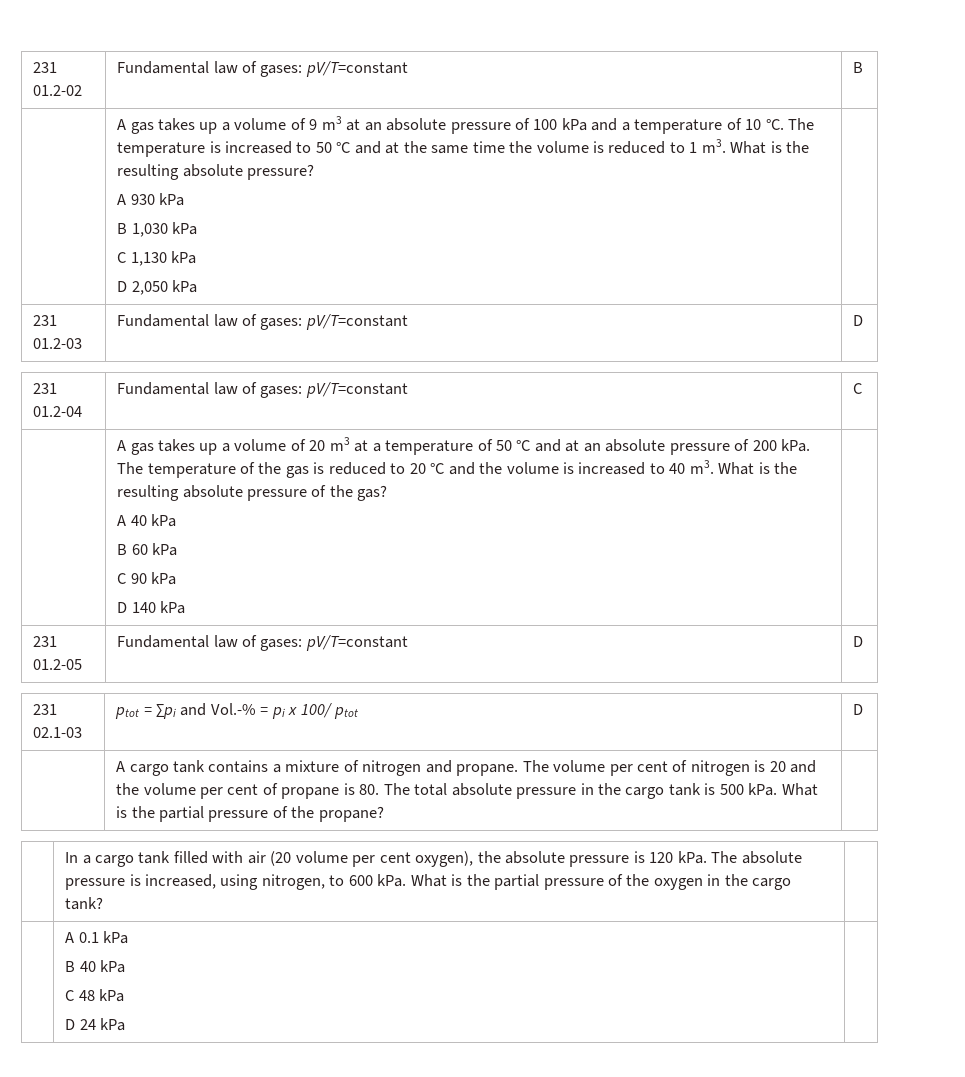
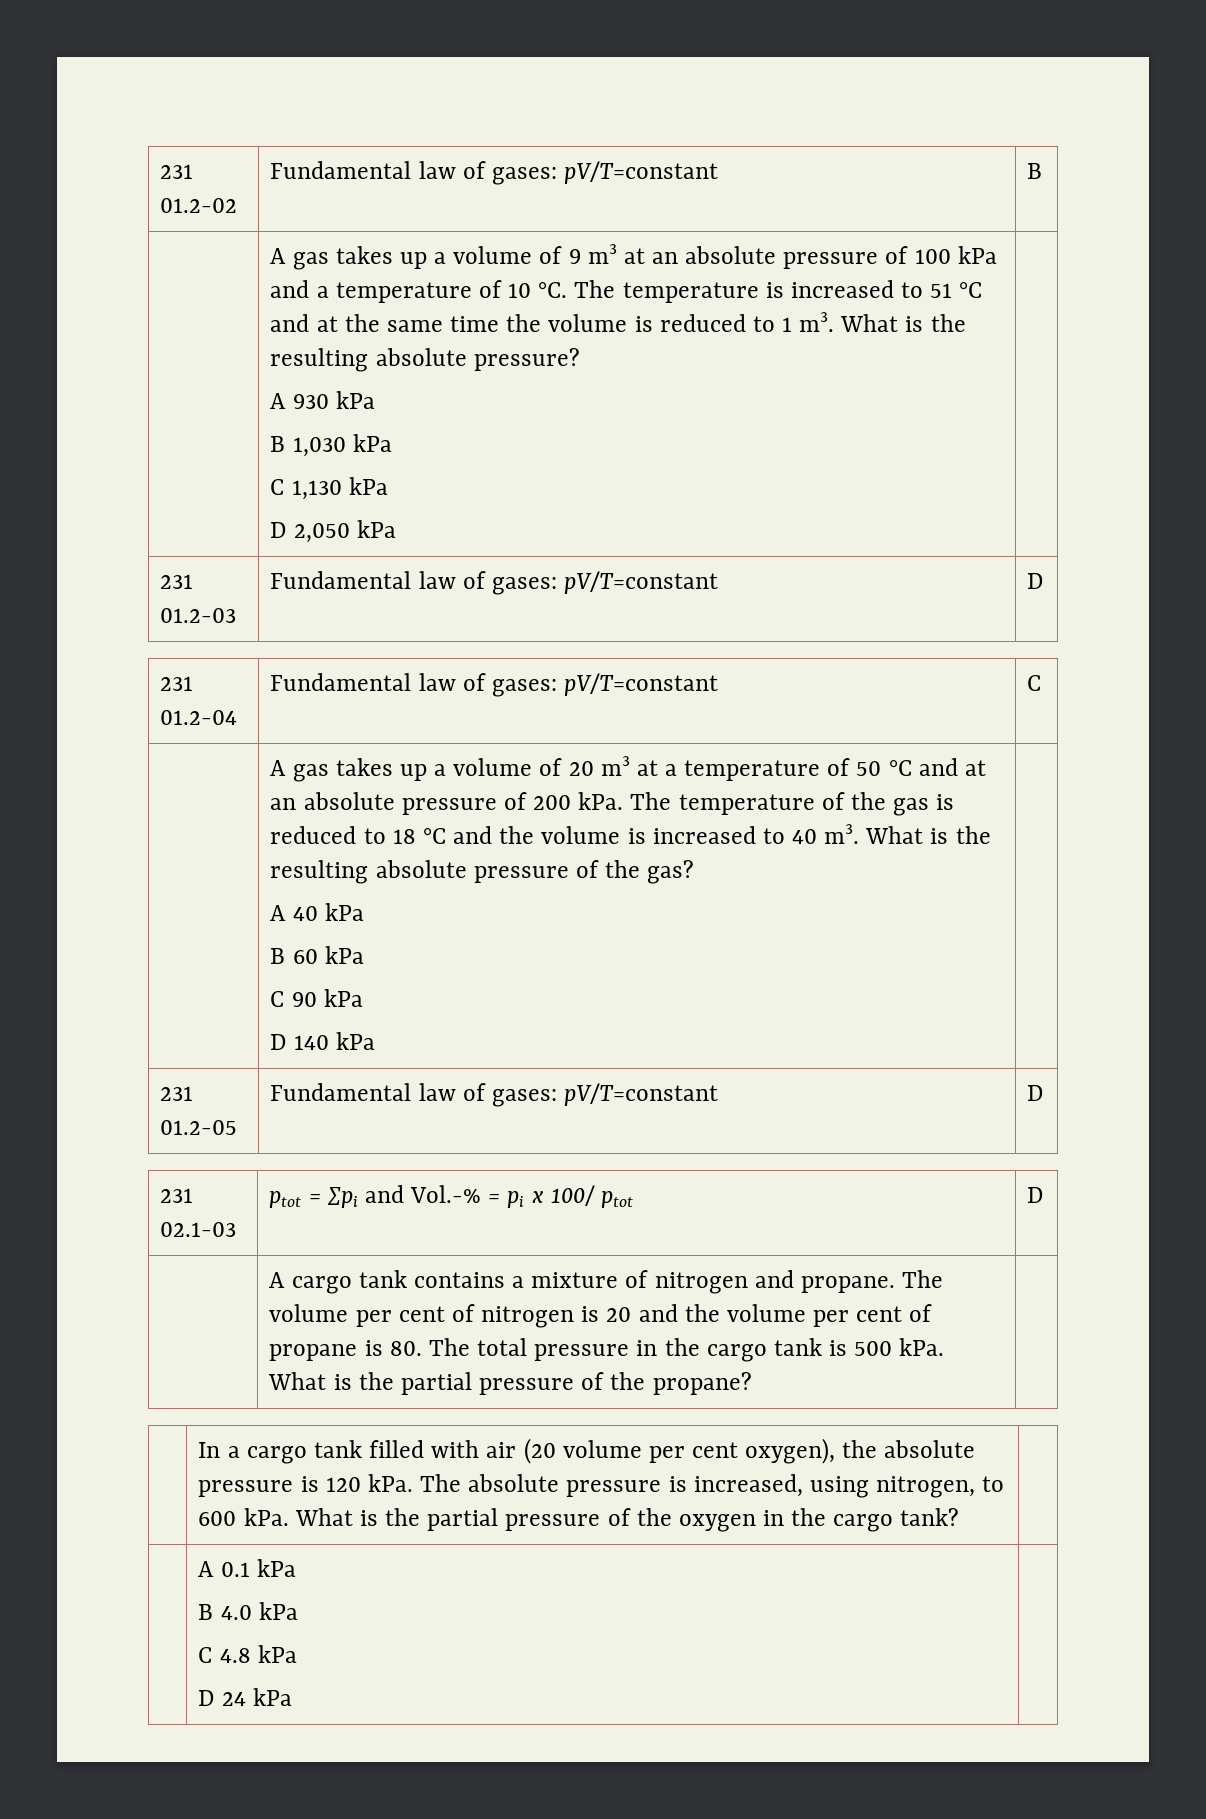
[315,142,332,153] 50 -> [930,283,953,298] 51
[409,463,426,474] 20 -> [392,829,416,844] 18
[451,783,512,796] absolute -> (528, 1347) none
[79,960,126,973] [65,990,95,1001] 40 kPa // C 48 -> [220,1602,298,1620] [198,1647,251,1663] 4.0 kPa // C 4.8

